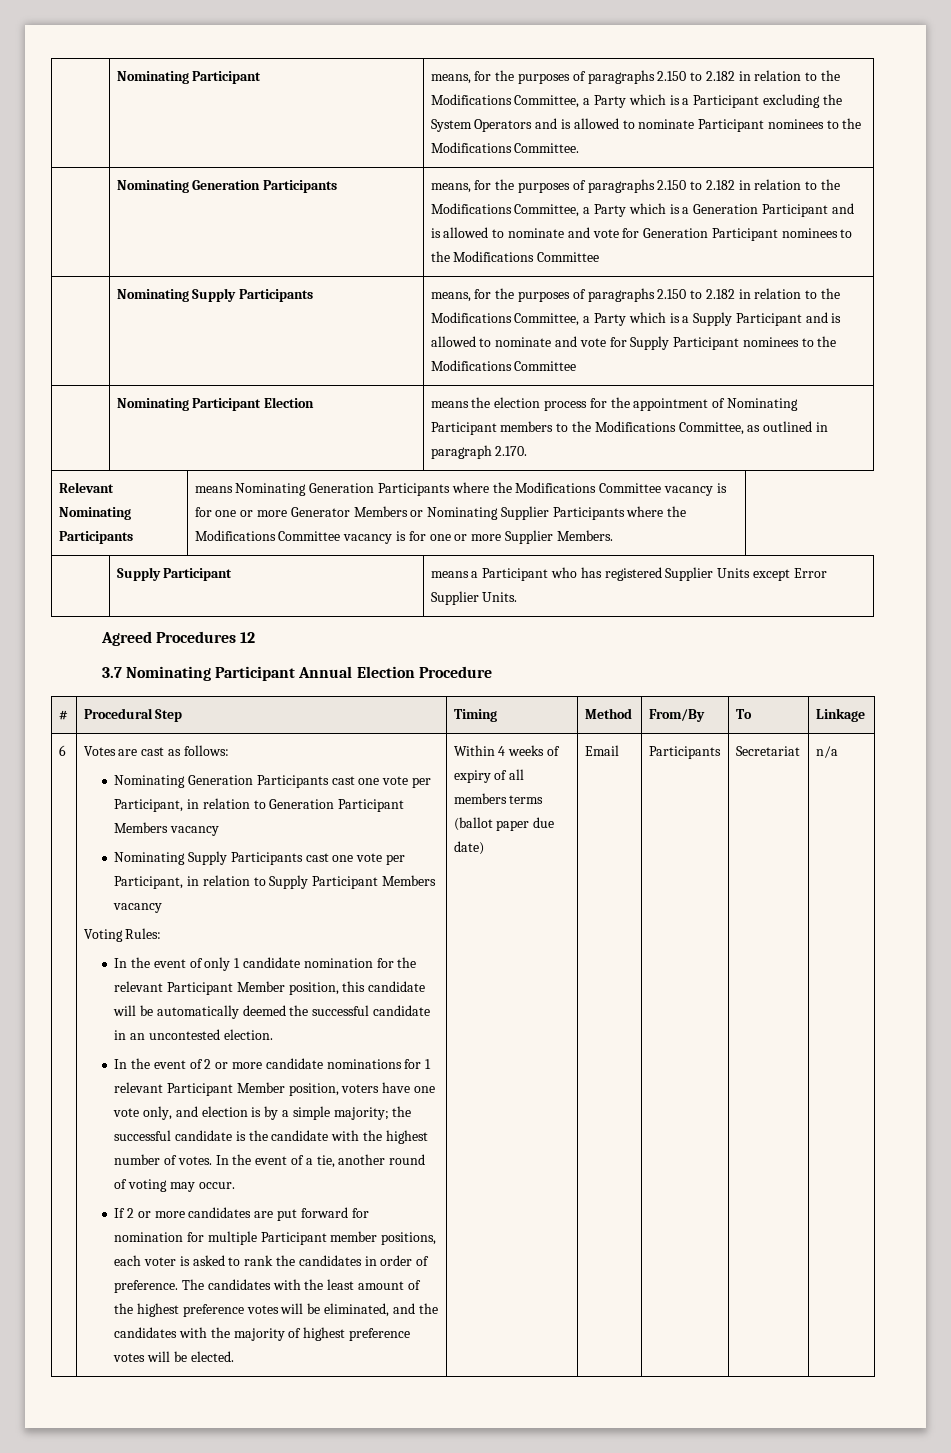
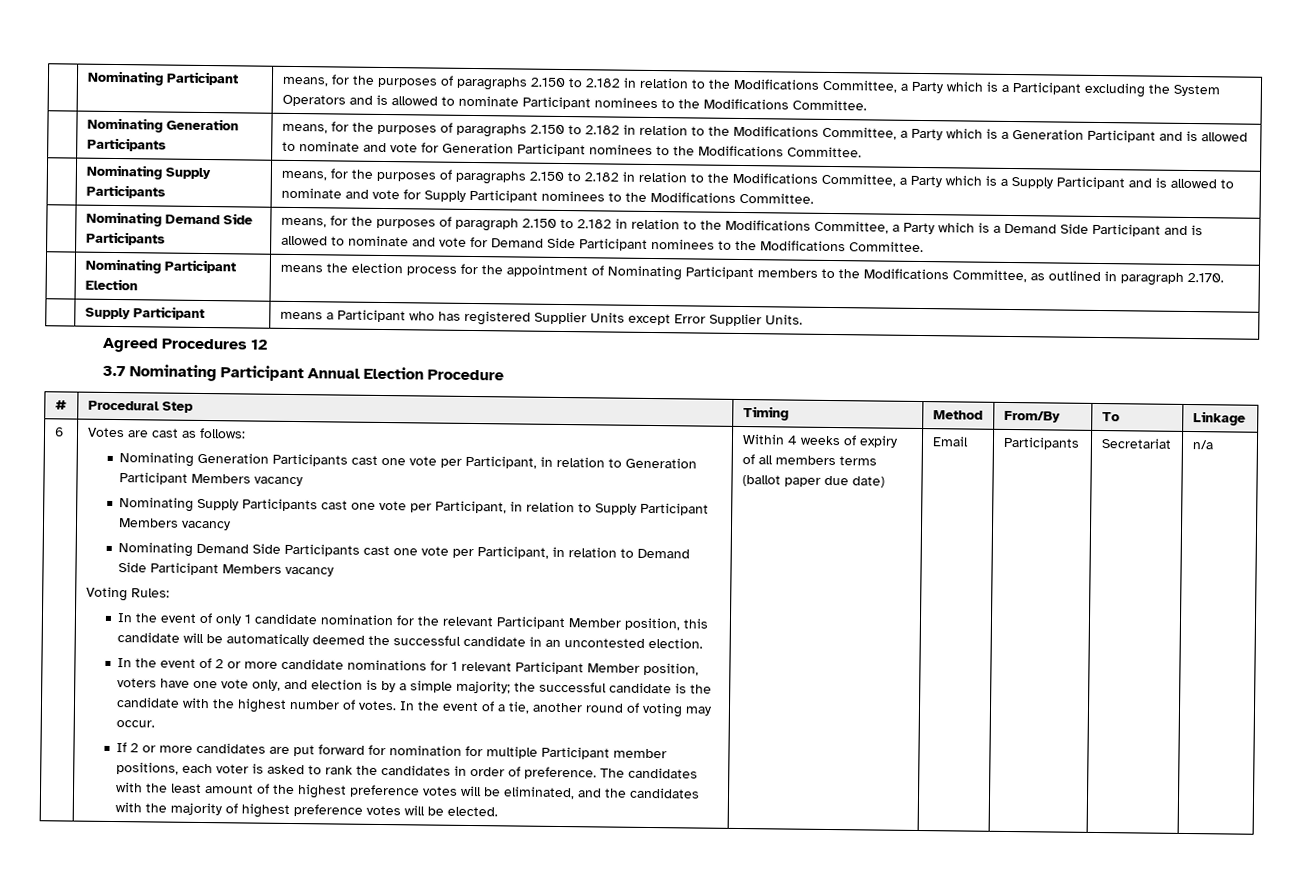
[537,252,600,262] Committee -> [786,146,862,158] Committee.
[514,361,577,371] Committee -> [738,192,814,204] [85,211,253,227] [85,231,166,246] [280,215,1203,237] [280,235,924,253] Committee. // | Nominating Demand Side Participants | means, for the purposes of paragraph 2.150 to 2.182 in relation to the Modifications Committee, a Party which is a Demand Side Participant and is allowed to nominate and vote for Demand Side Participant nominees to the Modifications Committee.
[58,482,114,493] [58,507,131,520] [58,531,133,544] [194,482,727,496] [194,506,687,520] [194,530,613,544] // Relevant Nominating Participants | means Nominating Generation Participants where the Modifications Committee vacancy is for one or more Generator Members or Nominating Supplier Participants where the Modifications Committee vacancy is for one or more Supplier Members. -> (1224, 277) none
(163, 908) none -> [118,542,691,559] [118,562,335,577] // Nominating Demand Side Participants cast one vote per Participant, in relation to Demand Side Participant Members vacancy

